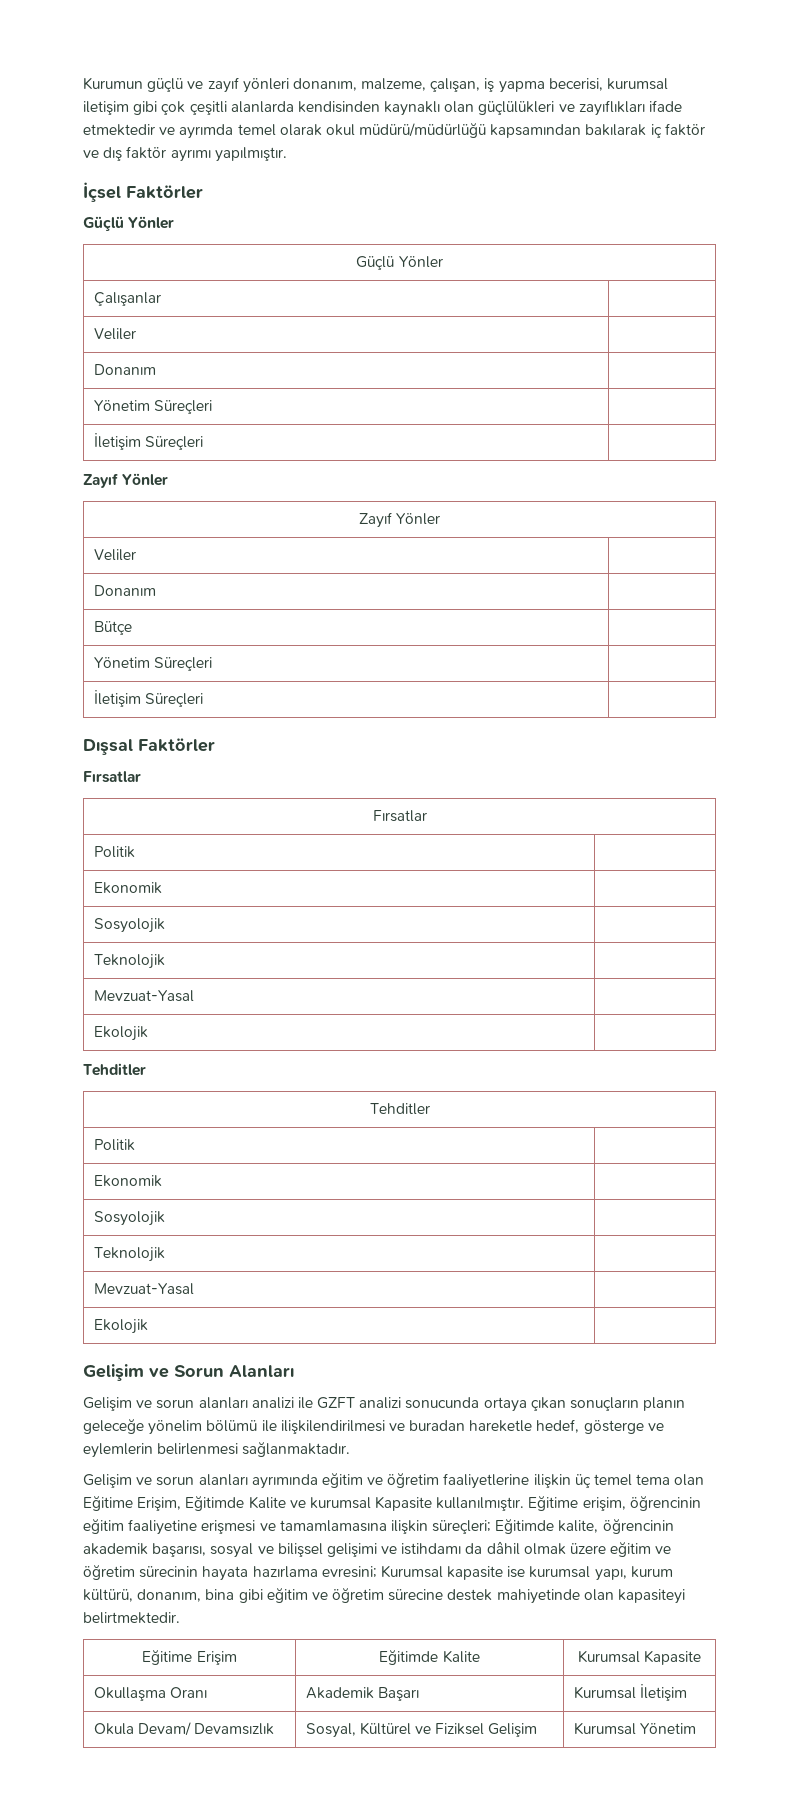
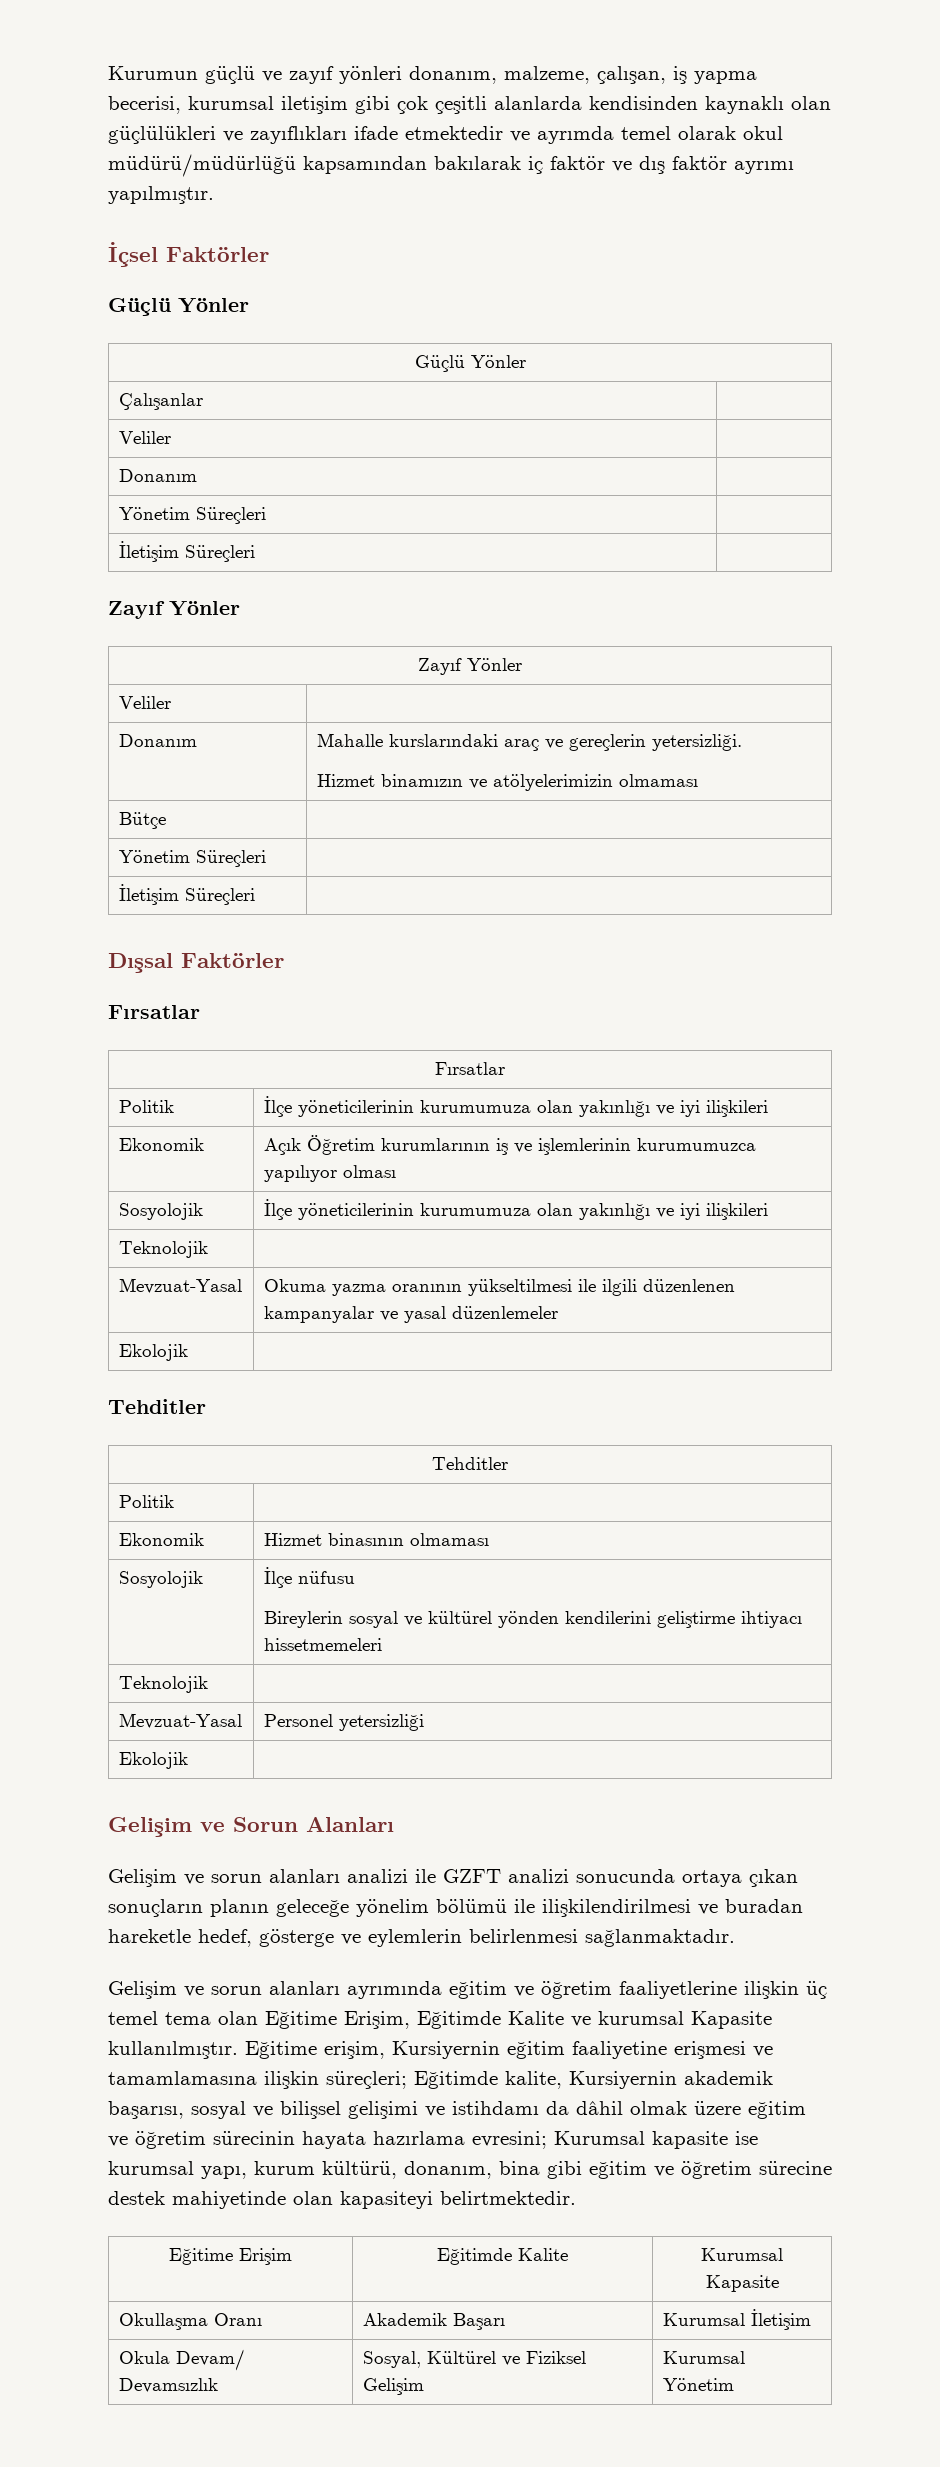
(156, 590) none -> [316,733,742,751] [316,774,698,791] Mahalle kurslarındaki araç ve gereçlerin yetersizliği. // Hizmet binamızın ve atölyelerimizin olmaması
[93,882,162,894] [93,918,165,933] [93,954,165,969] [93,990,194,1002] // Ekonomik | // Sosyolojik | // Teknolojik | // Mevzuat-Yasal | -> [263,1096,768,1117] [118,1138,204,1151] [263,1135,756,1155] [263,1165,396,1182] [118,1203,203,1220] [263,1199,768,1220] [118,1241,208,1258] [118,1278,242,1294] [263,1279,735,1296] [263,1306,558,1323] İlçe yöneticilerinin kurumumuza olan yakınlığı ve iyi ilişkileri // Ekonomik | Açık Öğretim kurumlarının iş ve işlemlerinin kurumumuzca yapılıyor olması // Sosyolojik | İlçe yöneticilerinin kurumumuza olan yakınlığı ve iyi ilişkileri // Teknolojik | // Mevzuat-Yasal | Okuma yazma oranının yükseltilmesi ile ilgili düzenlenen kampanyalar ve yasal düzenlemeler
[93,1211,165,1226] [93,1247,165,1262] [93,1283,194,1295] // Sosyolojik | // Teknolojik | // Mevzuat-Yasal | -> [263,1533,489,1546] [118,1571,203,1588] [263,1567,355,1588] [263,1611,802,1628] [263,1638,382,1651] [118,1676,208,1693] [118,1713,242,1729] [263,1714,424,1731] Hizmet binasının olmaması // Sosyolojik | İlçe nüfusu // Bireylerin sosyal ve kültürel yönden kendilerini geliştirme ihtiyacı hissetmemeleri // Teknolojik | // Mevzuat-Yasal | Personel yetersizliği
[629,1495,701,1511] öğrencinin -> [392,2041,500,2059] Kursiyernin
[602,1518,674,1534] öğrencinin -> [569,2071,677,2089] Kursiyernin

